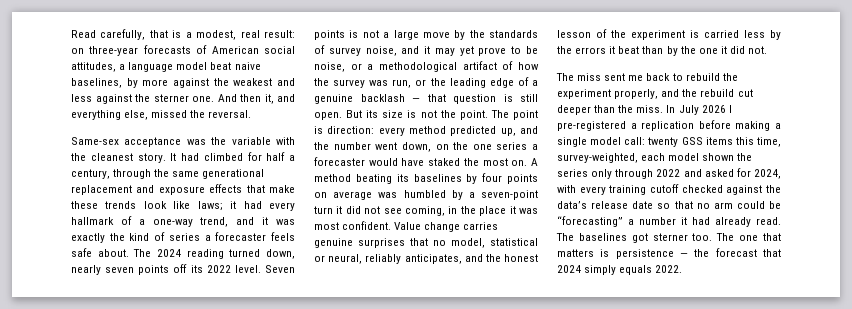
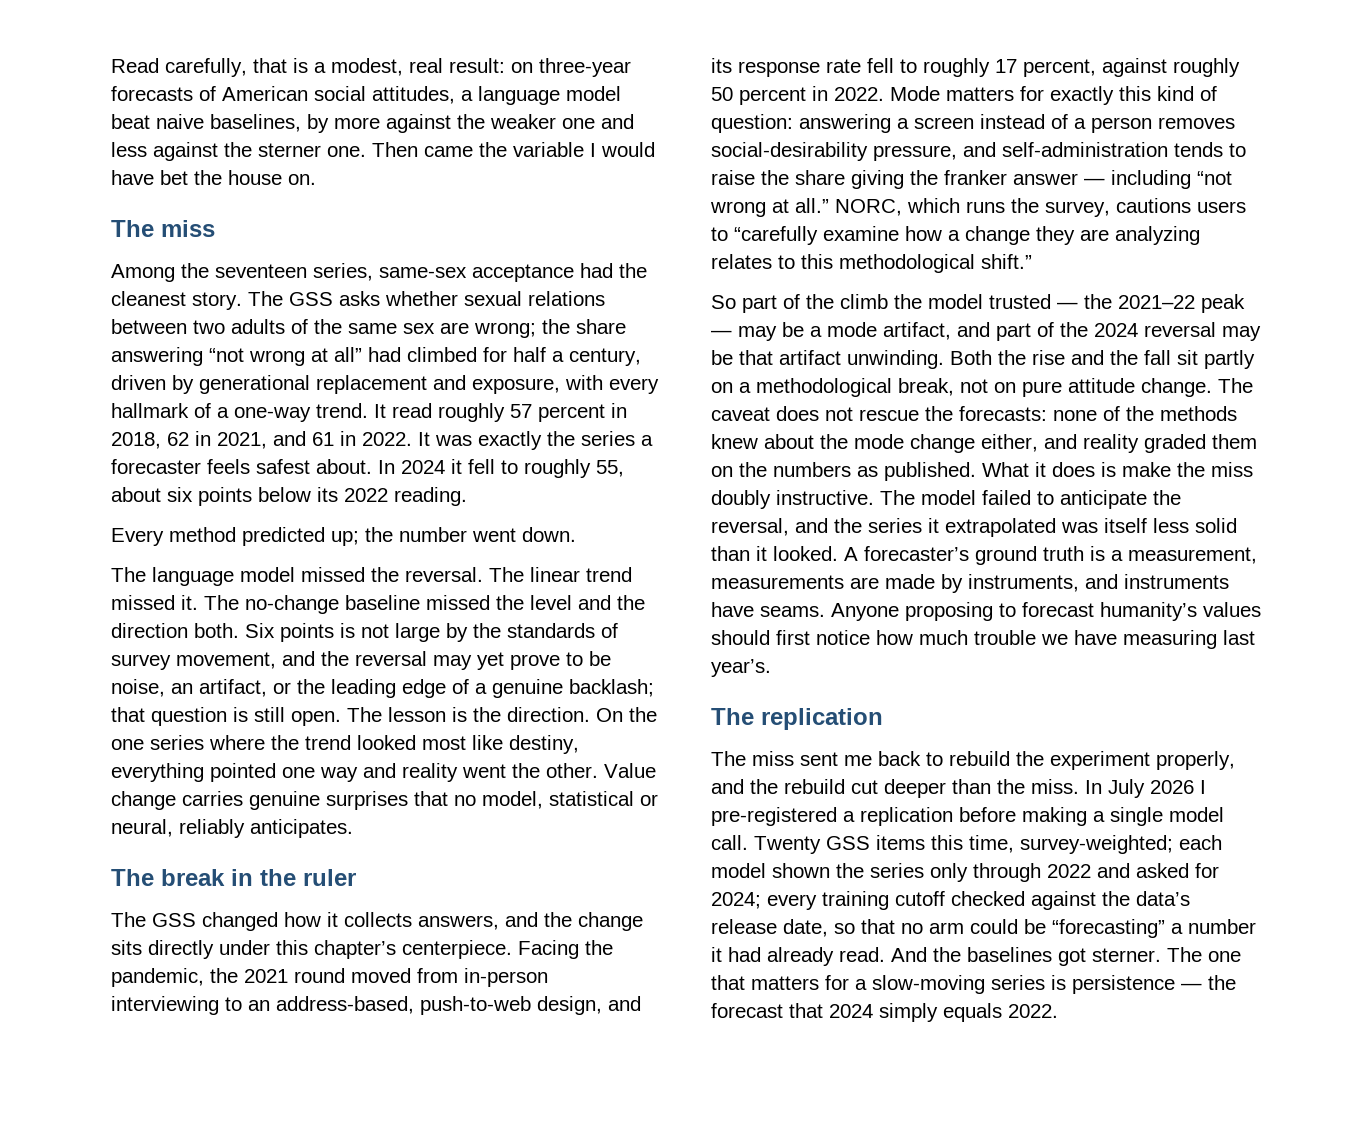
[233,78,273,86] weakest -> [490,114,595,129] weaker one
[217,94,295,104] [71,110,252,120] [71,137,295,147] [71,153,177,163] And then it, and everything else, missed the reversal. // Same-sex acceptance was the variable with the cleanest story. It -> [372,142,655,157] [111,170,316,185] [111,220,215,237] [111,263,647,282] [111,291,605,310] [111,319,626,338] [111,347,362,366] Then came the variable I would have bet the house on. // The miss // Among the seventeen series, same-sex acceptance had the cleanest story. The GSS asks whether sexual relations between two adults of the same sex are wrong; the share answering “not wrong at all”
[113,169,265,179] [71,184,295,195] [71,201,262,211] through the same generational replacement and exposure effects that make these trends look like laws; it had -> [111,375,603,394] driven by generational replacement and exposure, with
[200,217,269,227] trend, and it -> [316,403,627,422] [111,431,430,449] trend. It read roughly 57 percent in 2018, 62 in 2021, and 61 in 2022. It
[129,232,166,241] kind of -> (575, 438) none
[71,248,295,259] [71,264,295,275] [314,30,450,40] safe about. The 2024 reading turned down, nearly seven points off its 2022 level. Seven points is not a large move -> [256,459,624,478] [111,487,467,506] [111,527,576,546] [111,567,632,586] [111,595,645,614] [111,623,440,642] safest about. In 2024 it fell to roughly 55, about six points below its 2022 reading. // Every method predicted up; the number went down. // The language model missed the reversal. The linear trend missed it. The no-change baseline missed the level and the direction both. Six points is not large
[365,46,431,56] noise, and it -> [176,651,427,669] movement, and the reversal
[350,61,539,72] [314,78,412,88] or a methodological artifact of how the survey was run, -> [171,679,267,697] an artifact,
[360,94,420,102] backlash — -> [569,679,654,697] backlash;
[346,110,538,120] [314,126,538,136] [314,142,538,152] [314,157,538,166] [314,173,538,184] [314,190,538,200] [314,206,538,216] [314,221,392,230] But its size is not the point. The point is direction: every method predicted up, and the number went down, on the one series a forecaster would have staked the most on. A method beating its baselines by four points on average was humbled by a seven-point turn it did not see coming, in the place it was most confident. -> [347,707,657,722] [111,735,579,754] [111,763,598,782] The lesson is the direction. On the one series where the trend looked most like destiny, everything pointed one way and reality went the other.
[404,254,538,264] [557,29,781,40] [557,46,768,56] anticipates, and the honest lesson of the experiment is carried less by the errors it beat than by the one it did not. -> [250,819,353,838] [111,869,356,886] [111,912,643,931] [111,940,613,959] [111,968,548,987] [111,996,641,1015] [711,58,1240,77] [711,86,1217,105] [711,114,1235,133] [711,142,1246,161] [711,170,1232,189] [710,198,1246,217] [711,226,1200,245] [711,254,1032,273] [711,294,1245,313] [711,322,1261,341] [711,350,1255,369] [711,378,1253,397] [711,406,1237,421] [711,434,1257,453] [711,462,1253,481] [711,490,1181,509] [711,518,1237,537] [711,546,1257,565] [711,574,1229,593] [711,602,1261,621] [711,630,1255,649] [711,659,771,677] [711,708,883,730] anticipates. // The break in the ruler // The GSS changed how it collects answers, and the change sits directly under this chapter’s centerpiece. Facing the pandemic, the 2021 round moved from in-person interviewing to an address-based, push-to-web design, and its response rate fell to roughly 17 percent, against roughly 50 percent in 2022. Mode matters for exactly this kind of question: answering a screen instead of a person removes social-desirability pressure, and self-administration tends to raise the share giving the franker answer — including “not wrong at all.” NORC, which runs the survey, cautions users to “carefully examine how a change they are analyzing relates to this methodological shift.” // So part of the climb the model trusted — the 2021–22 peak — may be a mode artifact, and part of the 2024 reversal may be that artifact unwinding. Both the rise and the fall sit partly on a methodological break, not on pure attitude change. The caveat does not rescue the forecasts: none of the methods knew about the mode change either, and reality graded them on the numbers as published. What it does is make the miss doubly instructive. The model failed to anticipate the reversal, and the series it extrapolated was itself less solid than it looked. A forecaster’s ground truth is a measurement, measurements are made by instruments, and instruments have seams. Anyone proposing to forecast humanity’s values should first notice how much trouble we have measuring last year’s. // The replication
[624,137,679,147] call: twenty -> [711,835,821,854] call. Twenty
[557,153,638,163] survey-weighted, -> [1020,835,1173,854] survey-weighted;
[754,169,781,179] [557,185,576,193] 2024, with -> [711,892,761,909] 2024;
[632,201,654,209] date -> [783,919,828,937] date,
[556,233,781,243] [557,249,594,257] The baselines got sterner too. The one that matters -> [891,947,1241,966] [711,975,1045,994] And the baselines got sterner. The one that matters for a slow-moving series

